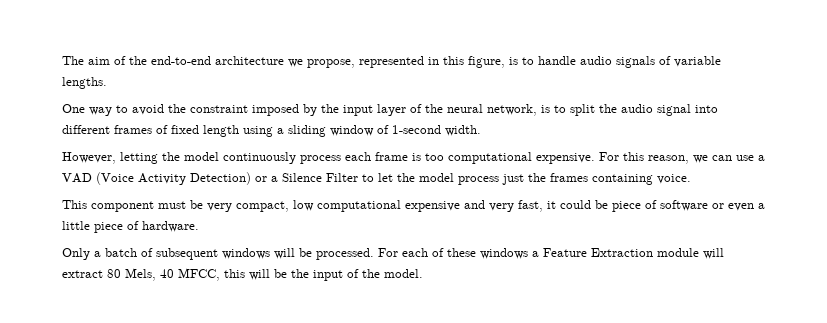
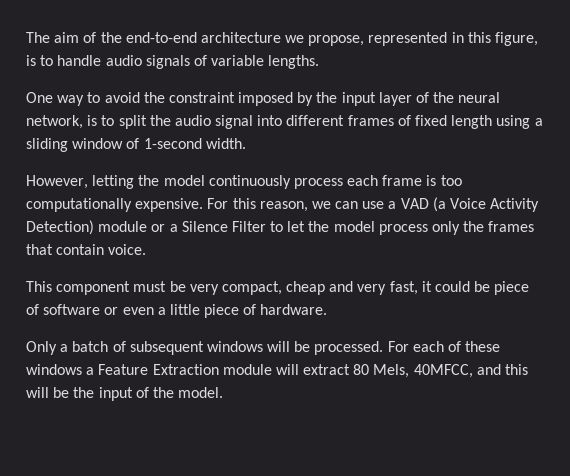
[448,152,532,164] computational -> [26,198,132,212] computationally
[96,172,134,185] (Voice -> [432,197,487,212] (a Voice
(251, 178) none -> [98,221,148,232] module
[502,174,524,185] just -> [432,221,461,235] only
[592,174,653,185] containing -> [26,244,105,255] that contain
[293,200,460,212] low computational expensive -> [286,281,326,295] cheap
[160,268,220,281] 40 MFCC, -> [413,364,501,378] 40MFCC, and

